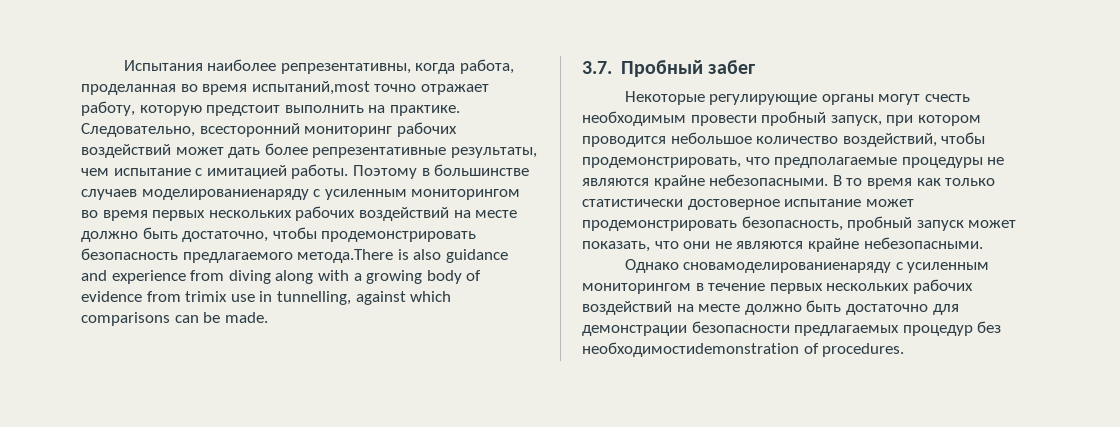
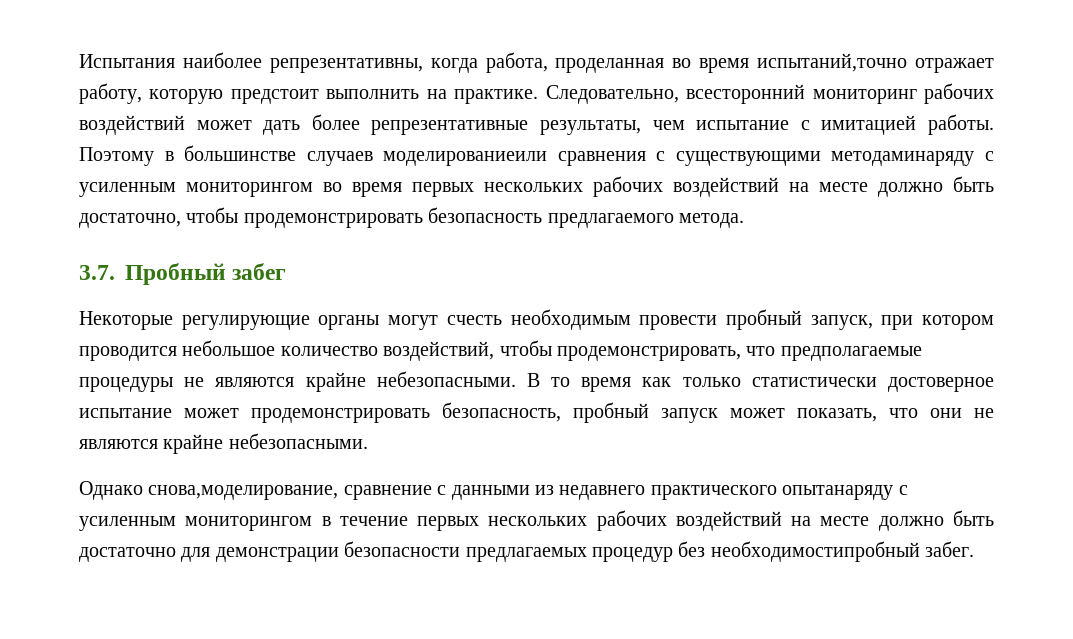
[251,81,417,95] испытаний,most точно -> [757,53,908,72] испытаний,точно
[141,189,309,200] моделированиенаряду -> [383,151,975,166] моделированиеили сравнения с существующими методаминаряду
[297,249,508,263] [81,270,482,284] [81,291,452,305] [81,312,268,326] метода.There is also guidance and experience from diving along with a growing body of evidence from trimix use in tunnelling, against which comparisons can be made. -> [678,213,744,228] метода.
[683,262,892,273] сновамоделированиенаряду -> [148,485,894,500] снова,моделирование, сравнение с данными из недавнего практического опытанаряду
[582,342,905,357] необходимостиdemonstration of procedures. -> [710,541,975,562] необходимостипробный забег.

